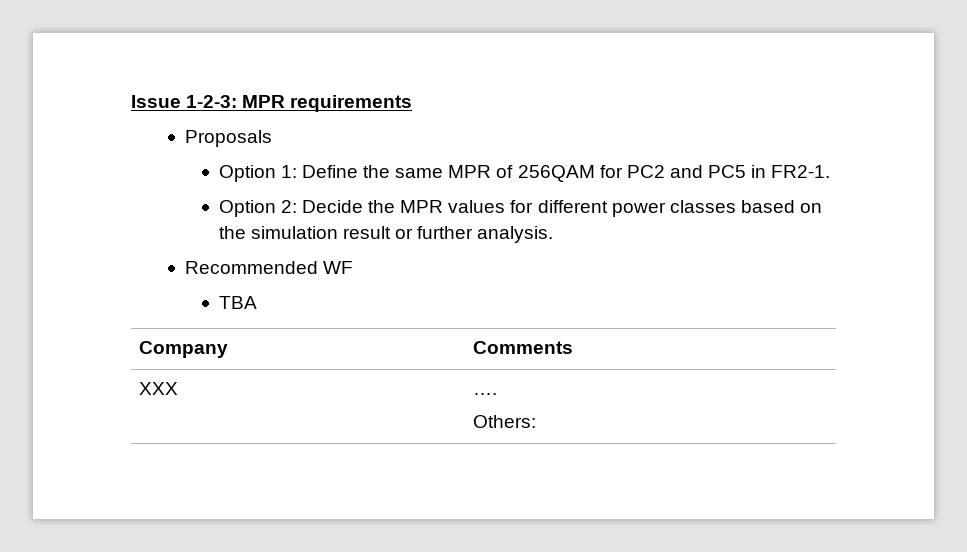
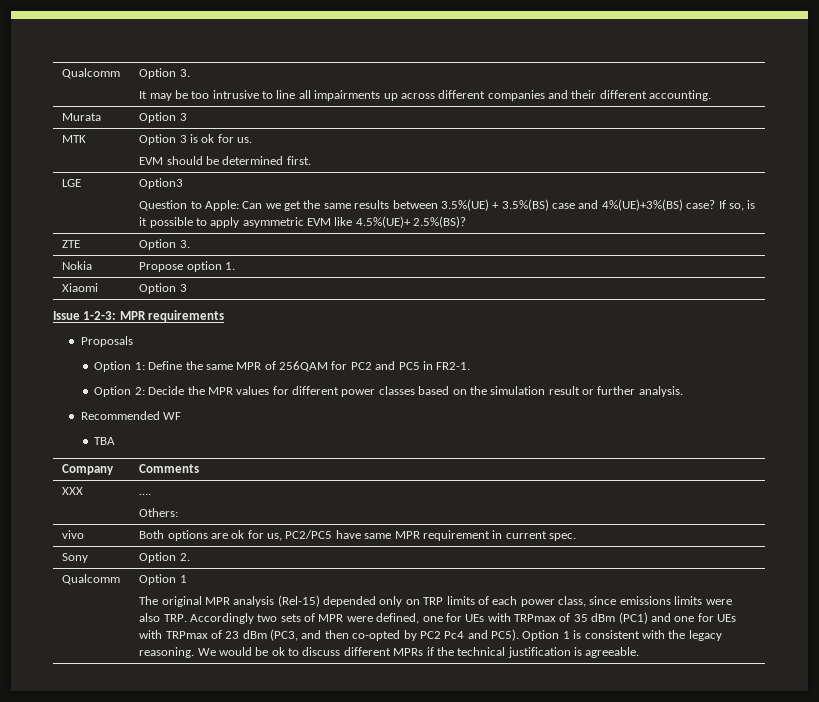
(131, 101) none -> [62,68,121,79] [139,68,190,79] [139,90,712,101] [62,113,102,121] [139,112,187,123] [62,135,87,143] [139,134,253,145] [139,156,311,165] [62,179,82,187] [139,178,184,189] [139,199,756,211] [139,216,467,228] [62,240,81,248] [139,239,190,250] [62,261,93,270] [139,261,235,272] [62,283,99,292] [139,283,187,294] Qualcomm | Option 3. // It may be too intrusive to line all impairments up across different companies and their different accounting. // Murata | Option 3 // MTK | Option 3 is ok for us. // EVM should be determined first. // LGE | Option3 // Question to Apple: Can we get the same results between 3.5%(UE) + 3.5%(BS) case and 4%(UE)+3%(BS) case? If so, is it possible to apply asymmetric EVM like 4.5%(UE)+ 2.5%(BS)? // ZTE | Option 3. // Nokia | Propose option 1. // Xiaomi | Option 3 //
(537, 421) none -> [62,530,85,539] [139,530,577,541] [62,553,89,563] [139,552,190,563] [62,574,121,585] [139,574,187,585] [139,595,732,607] [139,612,737,624] [139,629,722,641] [139,647,640,658] // vivo | Both options are ok for us, PC2/PC5 have same MPR requirement in current spec. // Sony | Option 2. // Qualcomm | Option 1 // The original MPR analysis (Rel-15) depended only on TRP limits of each power class, since emissions limits were also TRP. Accordingly two sets of MPR were defined, one for UEs with TRPmax of 35 dBm (PC1) and one for UEs with TRPmax of 23 dBm (PC3, and then co-opted by PC2 Pc4 and PC5). Option 1 is consistent with the legacy reasoning. We would be ok to discuss different MPRs if the technical justification is agreeable.

